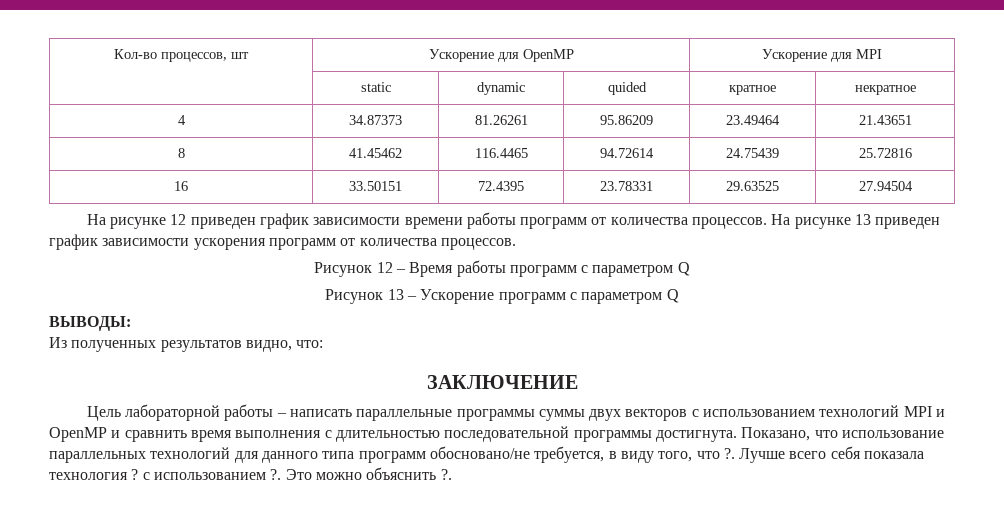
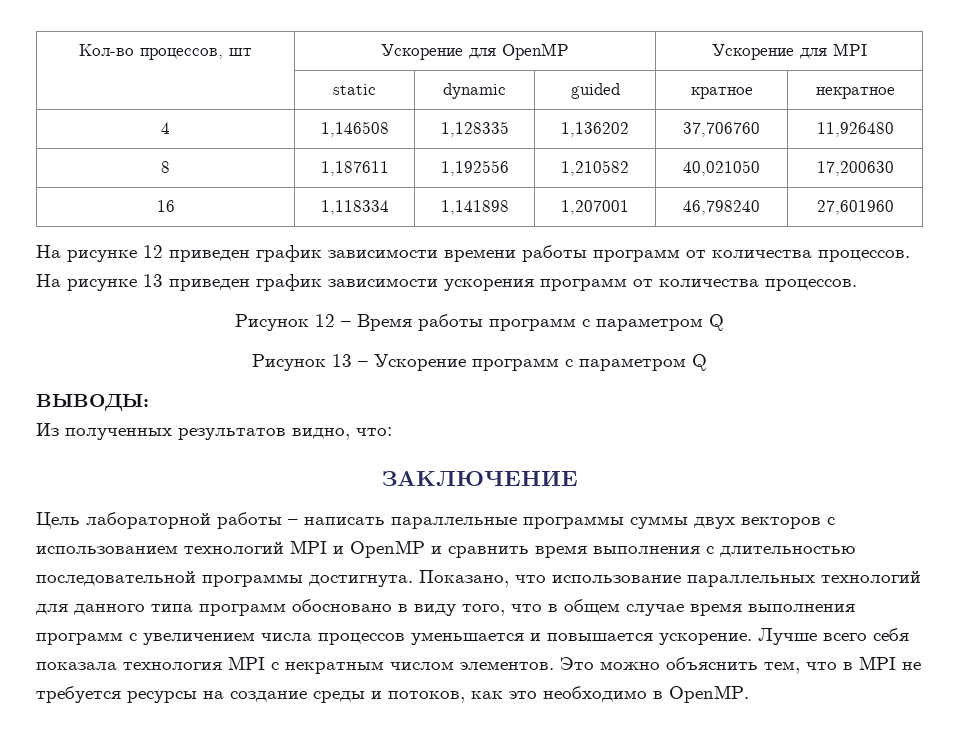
[607,82,647,95] quided -> [570,83,620,99] guided
[349,115,402,125] [474,115,528,125] [600,115,653,125] [726,115,780,125] [858,115,912,125] [177,148,185,158] [349,148,402,158] [474,148,528,158] [600,148,654,158] [726,148,779,158] [858,148,912,158] [174,181,188,191] [349,181,402,191] [478,181,524,191] [600,181,653,191] [726,181,779,191] [858,181,913,191] 34.87373 | 81.26261 | 95.86209 | 23.49464 | 21.43651 // 8 | 41.45462 | 116.4465 | 94.72614 | 24.75439 | 25.72816 // 16 | 33.50151 | 72.4395 | 23.78331 | 29.63525 | 27.94504 -> [320,121,389,137] [440,121,509,137] [561,122,629,137] [683,122,760,137] [816,122,894,137] [161,161,170,173] [320,161,389,176] [440,160,509,176] [561,160,629,176] [683,160,760,176] [816,161,894,176] [156,200,175,212] [320,200,389,215] [440,200,509,215] [561,200,629,215] [683,200,760,215] [816,200,894,215] 1,146508 | 1,128335 | 1,136202 | 37,706760 | 11,926480 // 8 | 1,187611 | 1,192556 | 1,210582 | 40,021050 | 17,200630 // 16 | 1,118334 | 1,141898 | 1,207001 | 46,798240 | 27,601960
[429,446,605,463] обосновано/не требуется, -> [292,599,392,612] обосновано
[723,448,735,459] ?. -> [548,599,855,616] [36,632,752,645] в общем случае время выполнения программ с увеличением числа процессов уменьшается и повышается ускорение.
[131,467,452,480] ? с использованием ?. Это можно объяснить ?. -> [228,656,921,674] [36,685,749,703] MPI с некратным числом элементов. Это можно объяснить тем, что в MPI не требуется ресурсы на создание среды и потоков, как это необходимо в OpenMP.

